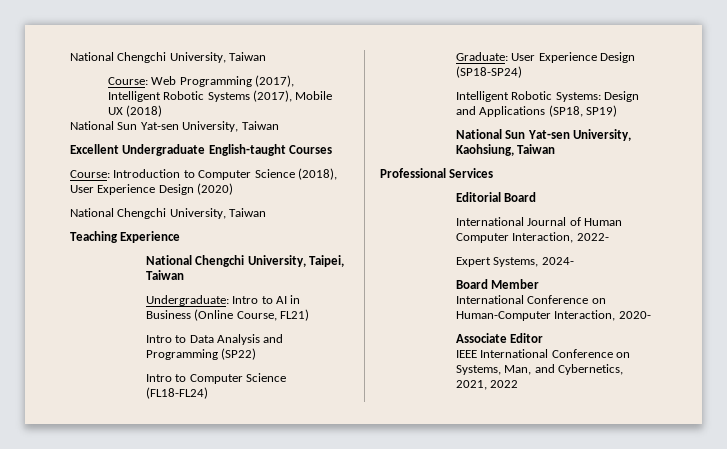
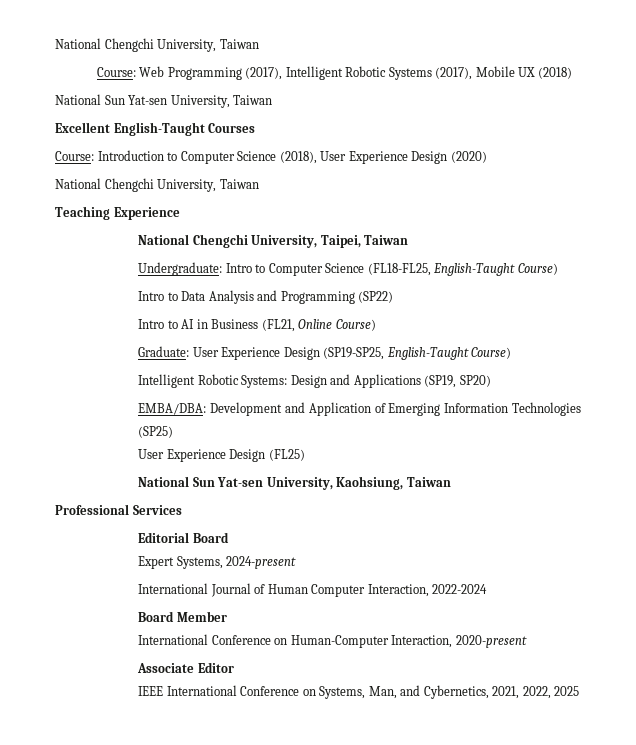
[122,144,286,156] Undergraduate English-taught -> [113,122,205,136] English-Taught
[275,295,301,304] [145,309,309,321] AI in Business (Online Course, FL21) -> [268,263,558,276] Computer Science (FL18-FL25, English-Taught Course)
[189,373,286,384] [145,387,208,399] Computer Science (FL18-FL24) -> [181,319,376,332] AI in Business (FL21, Online Course)
[455,66,522,78] (SP18-SP24) -> [323,347,512,360] (SP19-SP25, English-Taught Course)
[548,105,617,117] (SP18, SP19) -> [424,375,491,388] [138,402,581,416] [138,426,174,438] [138,449,305,462] (SP19, SP20) // EMBA/DBA: Development and Application of Emerging Information Technologies (SP25) // User Experience Design (FL25)
(537, 197) none -> [138,556,297,569] // Expert Systems, 2024-present
[576,233,609,241] [455,257,574,267] 2022- // Expert Systems, 2024- -> [432,584,488,594] 2022-2024
[618,311,651,319] 2020- -> [455,635,527,648] 2020-present
[490,380,519,388] 2022 -> [522,686,580,699] 2022, 2025

